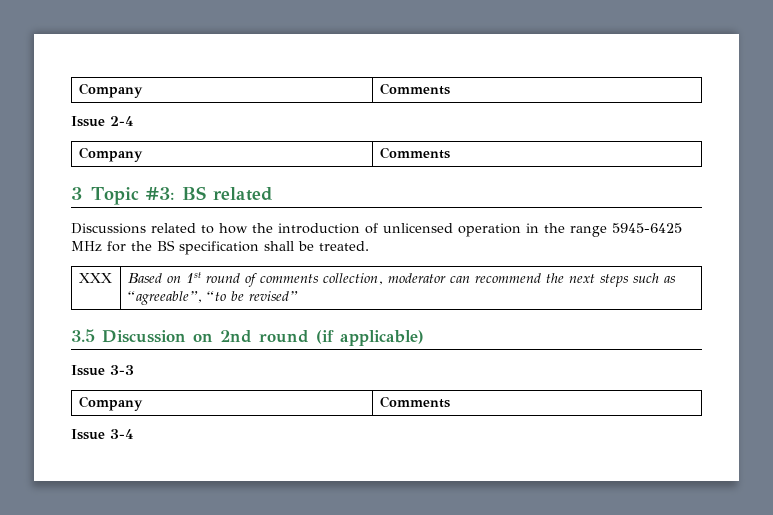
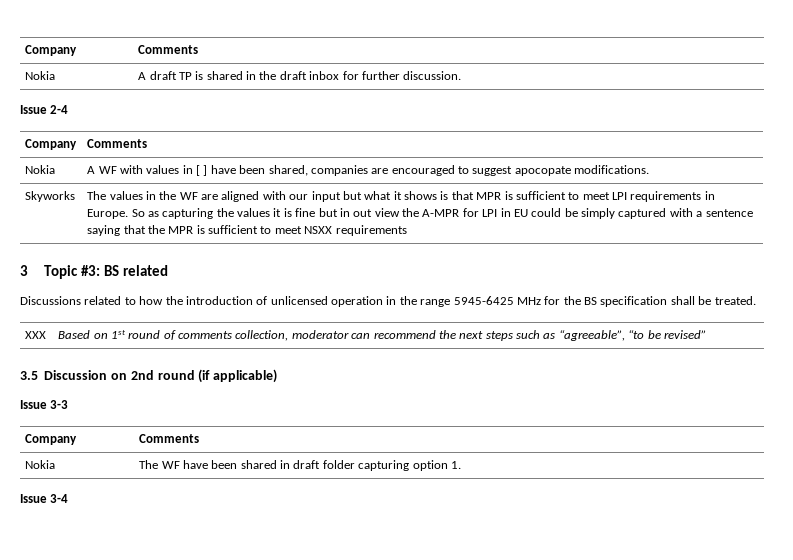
[78,83,143,98] [379,83,450,95] [71,116,134,127] [78,147,143,162] [379,147,450,159] Company | Comments // Issue 2-4 // Company | Comments -> [25,45,78,56] [138,45,199,54] [25,71,56,80] [138,71,462,80] [20,105,69,114] [25,139,78,150] [87,139,148,148] [25,165,56,174] [87,165,650,176] [25,191,76,202] [87,191,715,202] [87,208,753,219] [87,225,407,236] Company | Comments // Nokia | A draft TP is shared in the draft inbox for further discussion. // Issue 2-4 // Company | Comments // Nokia | A WF with values in [ ] have been shared, companies are encouraged to suggest apocopate modifications. // Skyworks | The values in the WF are aligned with our input but what it shows is that MPR is sufficient to meet LPI requirements in Europe. So as capturing the values it is fine but in out view the A-MPR for LPI in EU could be simply captured with a sentence saying that the MPR is sufficient to meet NSXX requirements
(450, 402) none -> [25,460,56,469] [139,460,461,471] // Nokia | The WF have been shared in draft folder capturing option 1.

